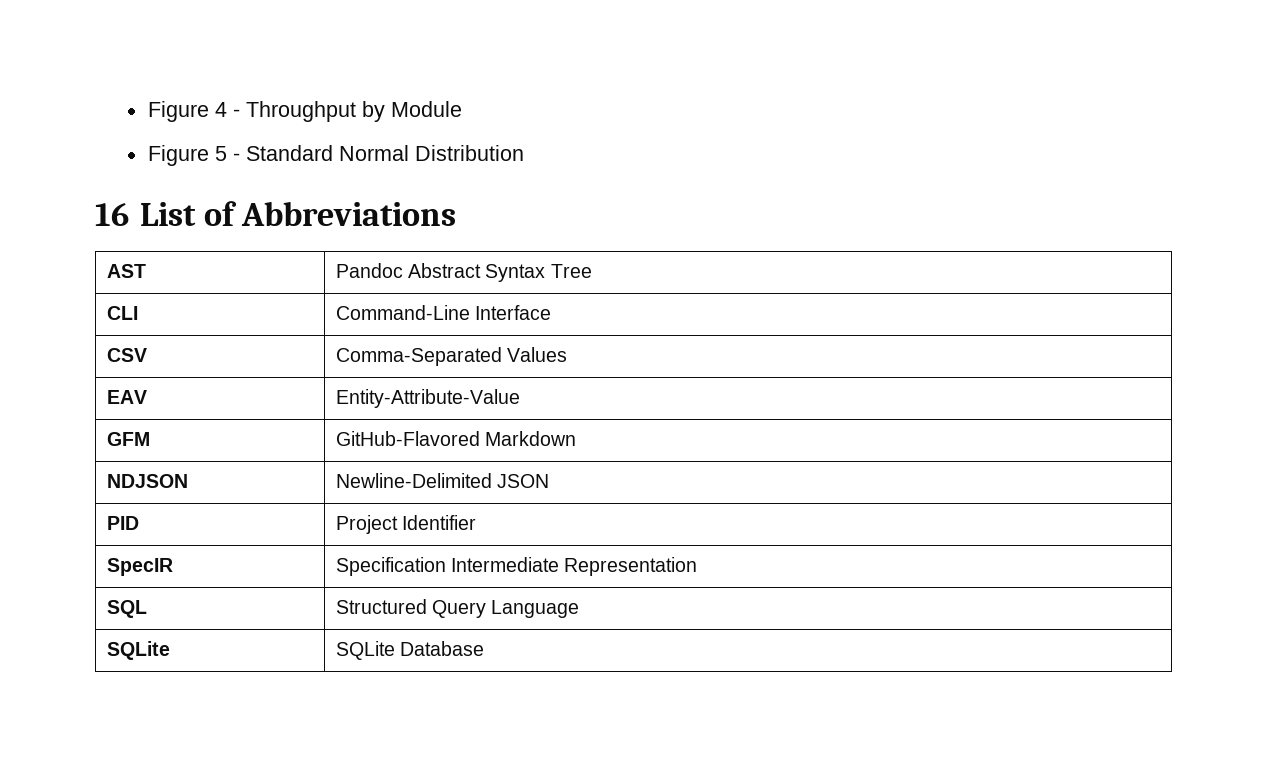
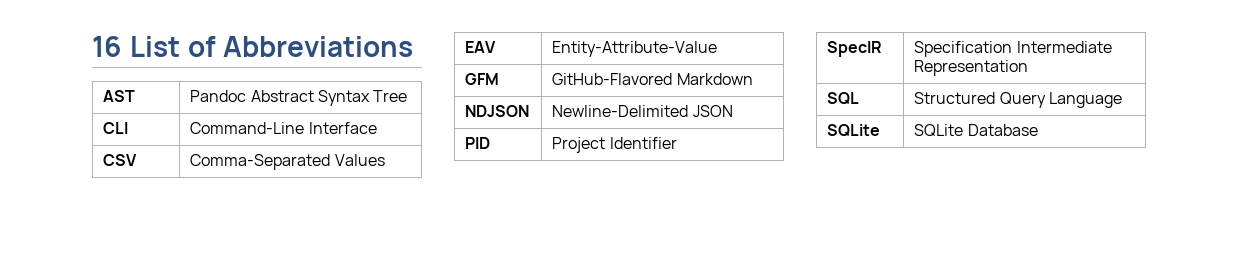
[147,101,462,122] [147,145,524,166] Figure 4 - Throughput by Module // Figure 5 - Standard Normal Distribution // -> (92, 46) none

